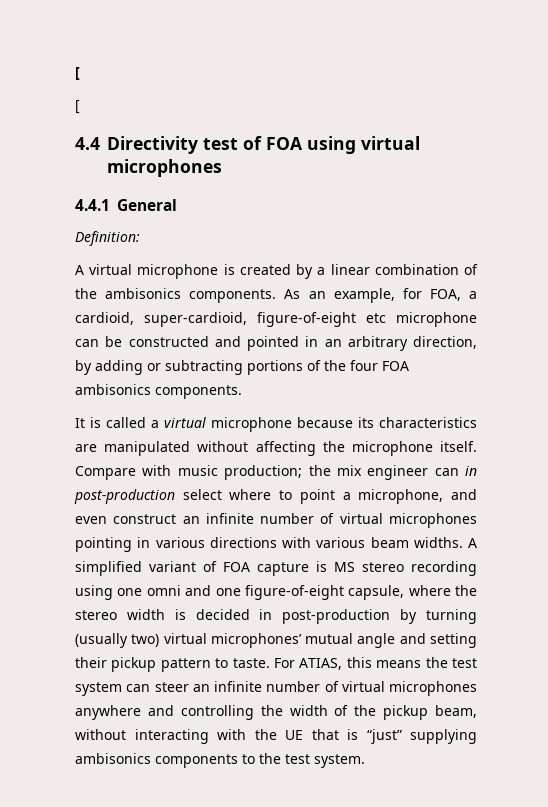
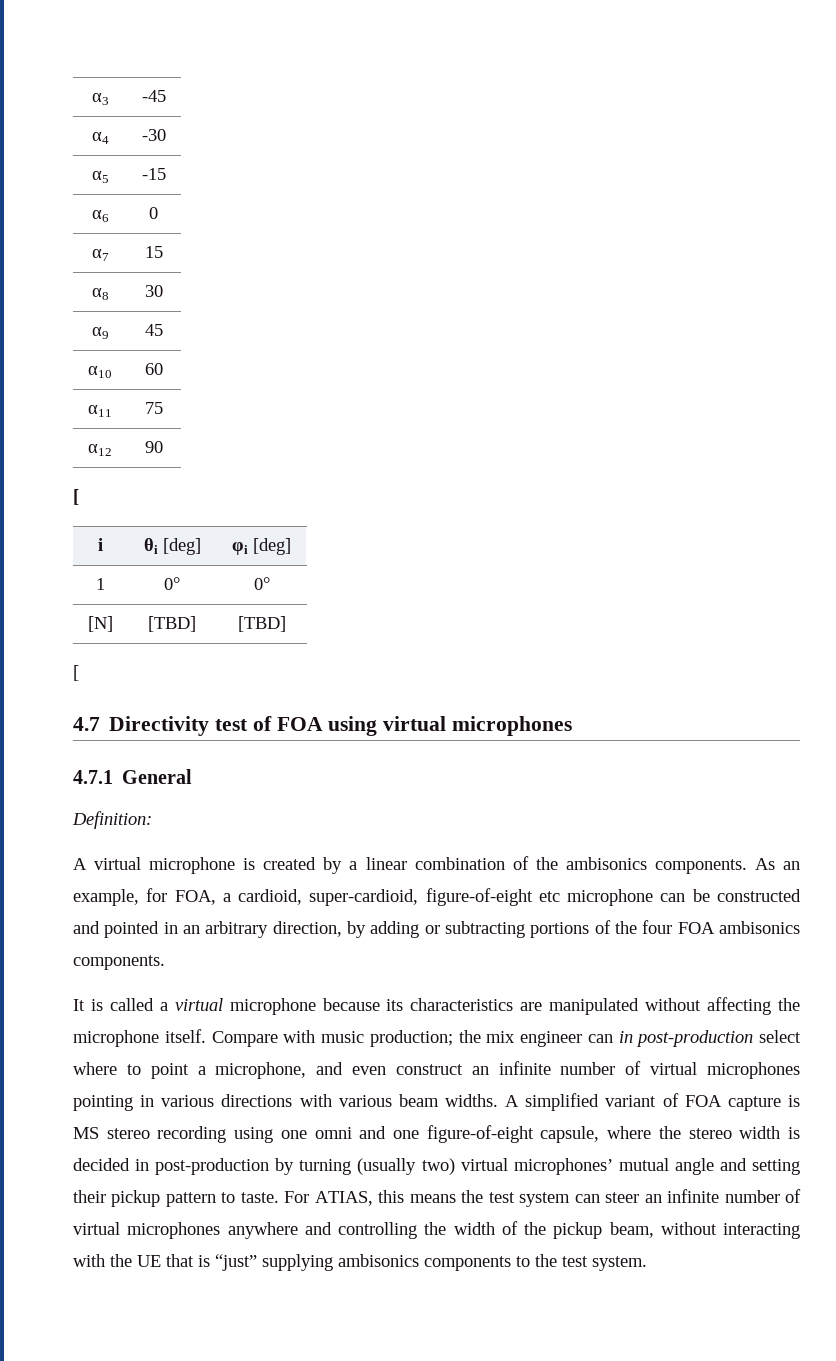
[75,67,80,80] [75,100,80,114] [75,137,100,150] [ // [ // 4.4 -> [91,93,109,105] [141,90,166,102] [91,132,109,144] [141,129,166,141] [91,171,109,183] [141,168,166,180] [91,210,109,222] [149,207,158,219] [91,249,109,261] [144,246,163,258] [91,288,109,300] [144,285,163,297] [91,327,109,339] [144,324,163,336] [88,366,112,378] [144,363,163,375] [88,405,112,417] [144,402,163,414] [88,444,112,456] [144,441,163,453] [73,489,79,505] [98,538,103,551] [143,538,201,555] [232,538,291,555] [96,578,105,590] [164,577,180,590] [253,577,270,590] [88,616,113,632] [148,616,196,632] [237,616,286,632] [73,665,79,681] [73,717,100,731] α3 | -45 // α4 | -30 // α5 | -15 // α6 | 0 // α7 | 15 // α8 | 30 // α9 | 45 // α10 | 60 // α11 | 75 // α12 | 90 // [ // i | θi [deg] | φi [deg] // 1 | 0° | 0° // [N] | [TBD] | [TBD] // [ // 4.7
[75,199,110,211] 4.4.1 -> [73,770,113,784] 4.7.1

